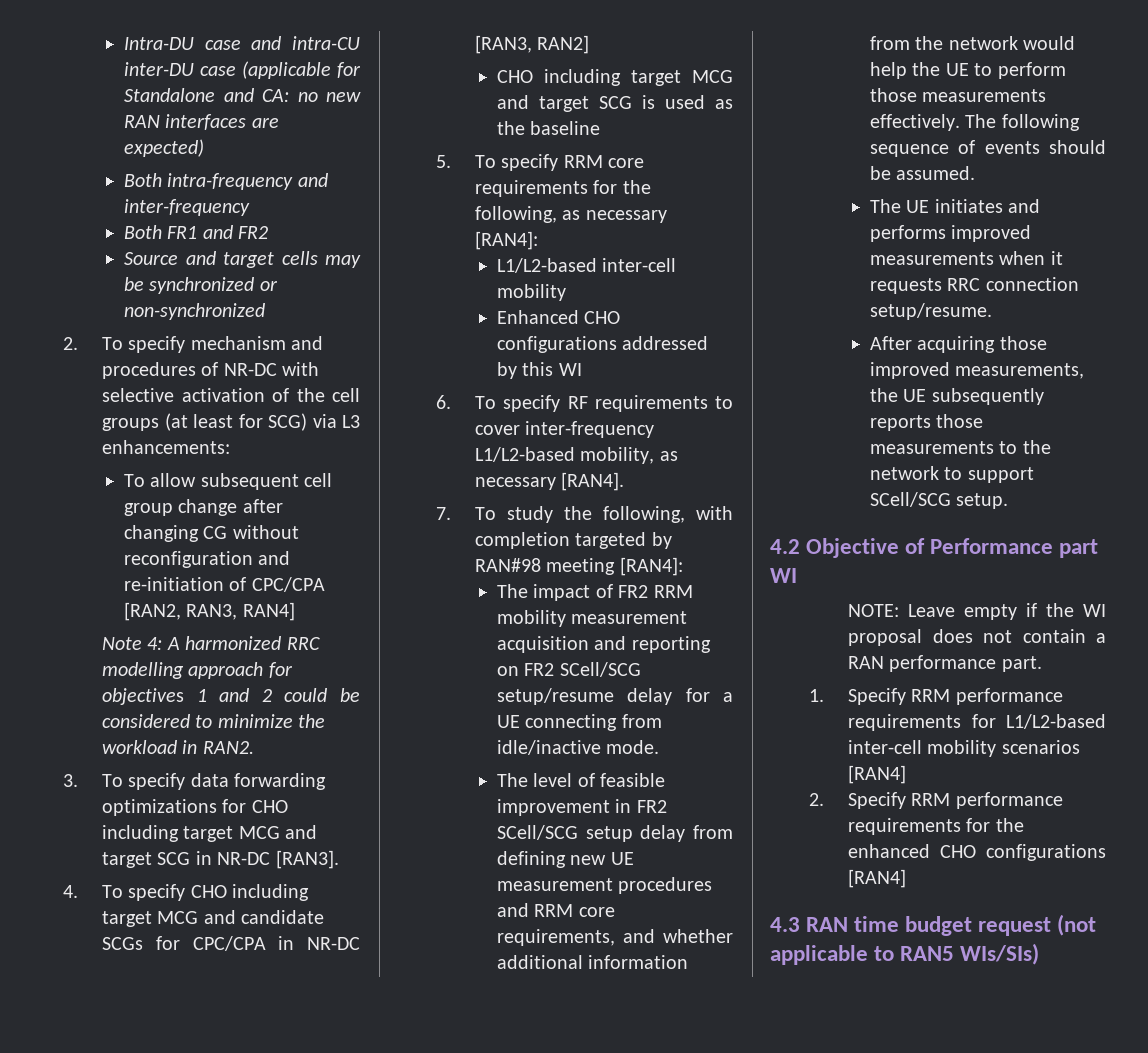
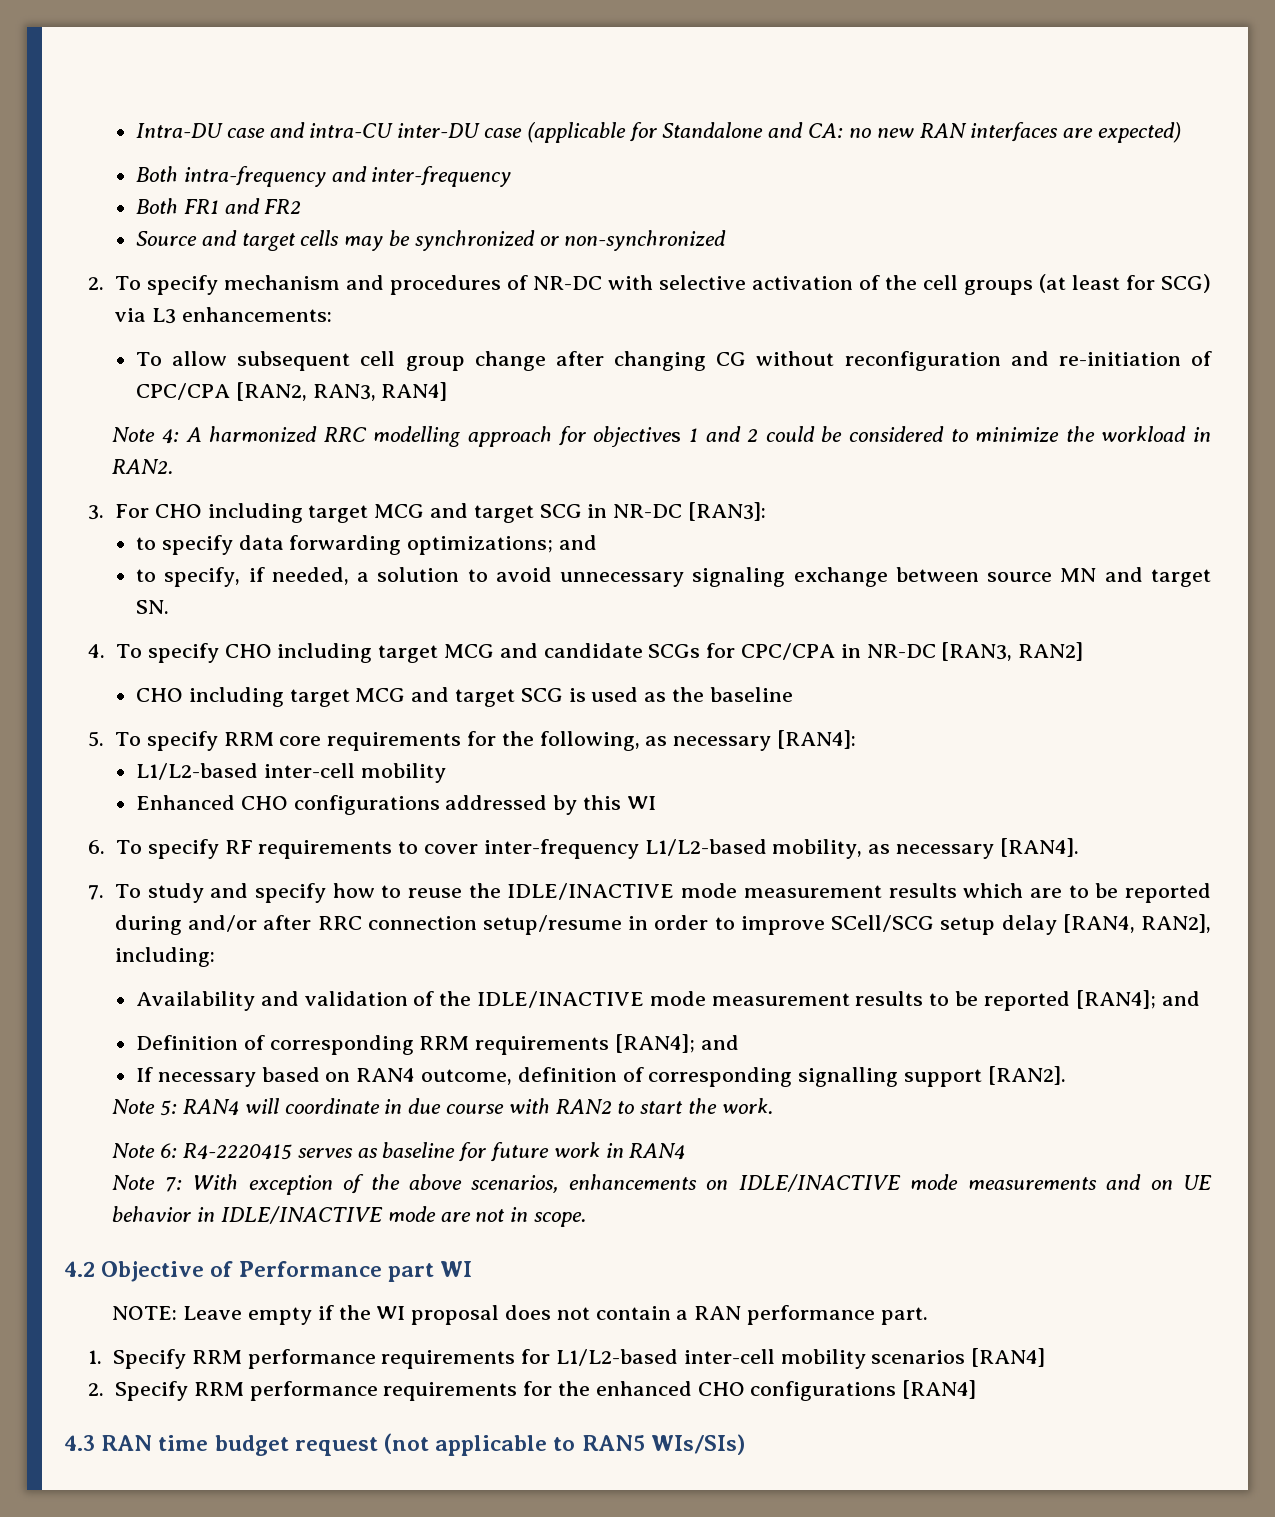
[102,773,327,790] [102,799,247,816] To specify data forwarding optimizations for -> [114,504,149,518] For
[275,850,339,869] [RAN3]. -> [687,502,766,521] [136,535,598,555] [136,567,1211,587] [136,600,170,614] [RAN3]: // to specify data forwarding optimizations; and // to specify, if needed, a solution to avoid unnecessary signaling exchange between source MN and target SN.
[564,506,733,523] [475,532,672,549] [475,557,683,576] [497,584,693,601] [497,610,688,627] [497,636,711,653] [497,662,641,677] [497,688,733,705] [497,714,662,731] [497,740,660,755] [497,773,666,787] [497,799,667,816] [497,825,733,842] [497,851,634,868] [497,877,713,894] [497,903,615,917] [497,929,733,946] [497,955,689,969] [870,36,1076,50] [870,62,1066,79] [870,88,1047,102] [870,114,1080,131] [870,140,1106,157] [870,166,976,180] [870,199,1041,213] [870,225,1032,242] [870,251,1063,265] [870,277,1079,294] [870,303,993,320] [870,336,1047,353] [870,362,1085,379] [870,388,1044,405] [870,414,984,431] [870,440,1051,454] [870,466,1034,483] [870,492,1009,509] the following, with completion targeted by RAN#98 meeting [RAN4]: // The impact of FR2 RRM mobility measurement acquisition and reporting on FR2 SCell/SCG setup/resume delay for a UE connecting from idle/inactive mode. // The level of feasible improvement in FR2 SCell/SCG setup delay from defining new UE measurement procedures and RRM core requirements, and whether additional information from the network would help the UE to perform those measurements effectively. The following sequence of events should be assumed. // The UE initiates and performs improved measurements when it requests RRC connection setup/resume. // After acquiring those improved measurements, the UE subsequently reports those measurements to the network to support SCell/SCG setup. -> [210,883,1211,903] [114,914,1211,935] [114,947,215,967] [136,990,1200,1011] [136,1034,739,1055] [136,1066,1066,1087] [112,1098,773,1116] [112,1142,686,1162] [112,1174,1213,1195] [112,1206,587,1227] and specify how to reuse the IDLE/INACTIVE mode measurement results which are to be reported during and/or after RRC connection setup/resume in order to improve SCell/SCG setup delay [RAN4, RAN2], including: // Availability and validation of the IDLE/INACTIVE mode measurement results to be reported [RAN4]; and // Definition of corresponding RRM requirements [RAN4]; and // If necessary based on RAN4 outcome, definition of corresponding signalling support [RAN2]. // Note 5: RAN4 will coordinate in due course with RAN2 to start the work. // Note 6: R4-2220415 serves as baseline for future work in RAN4 // Note 7: With exception of the above scenarios, enhancements on IDLE/INACTIVE mode measurements and on UE behavior in IDLE/INACTIVE mode are not in scope.

